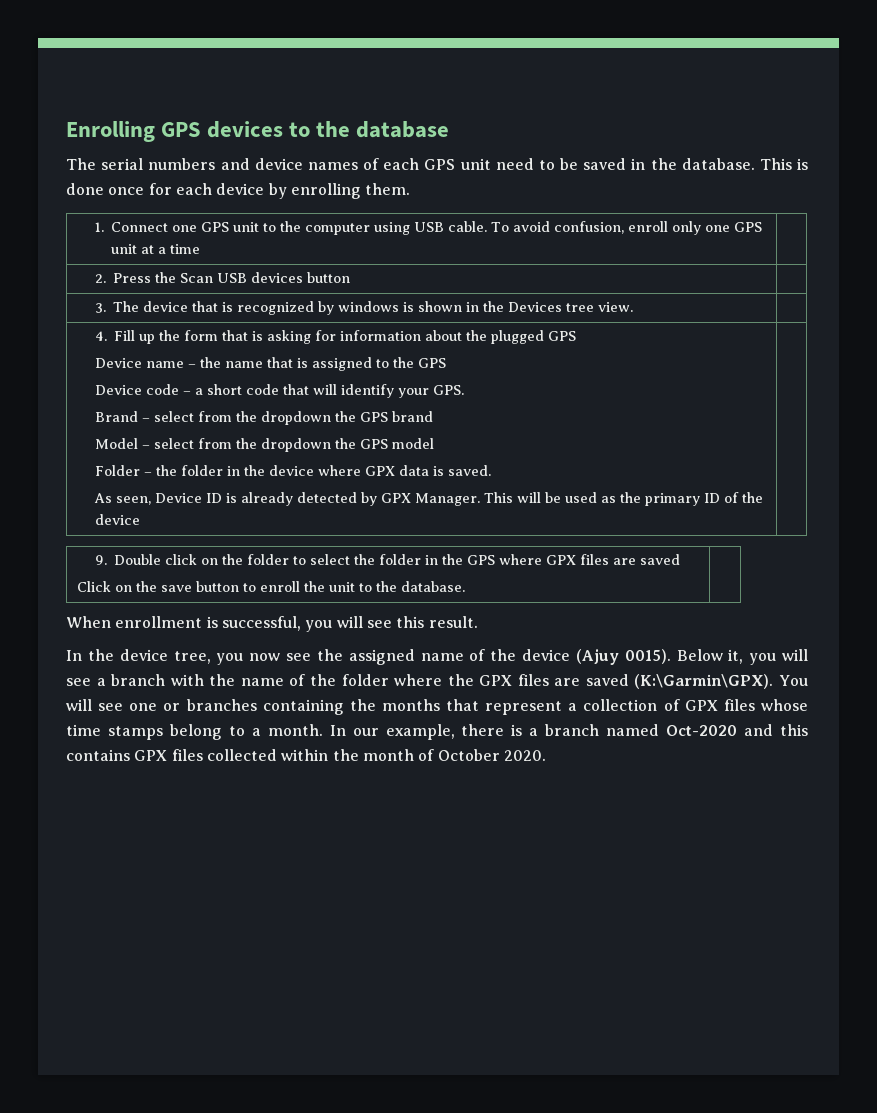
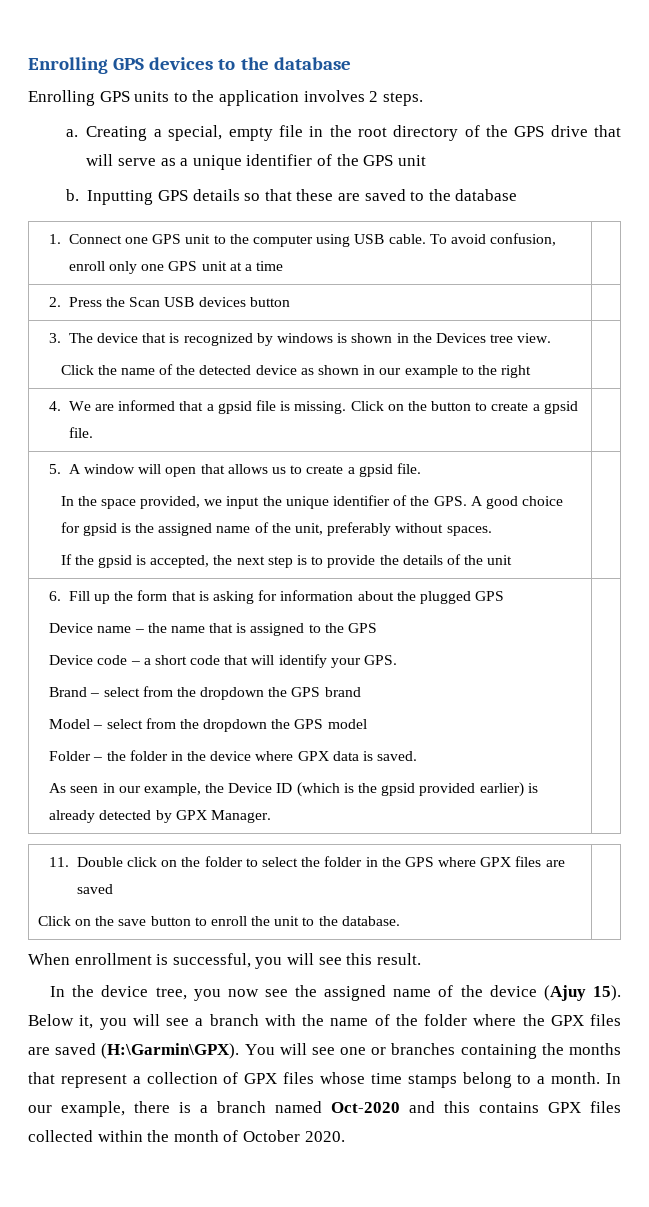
[66,158,808,170] [66,183,411,199] The serial numbers and device names of each GPS unit need to be saved in the database. This is done once for each device by enrolling them. -> [28,90,423,106] [65,125,621,141] [86,154,426,170] [65,189,518,205] Enrolling GPS units to the application involves 2 steps. // a. Creating a special, empty file in the root directory of the GPS drive that will serve as a unique identifier of the GPS unit // b. Inputting GPS details so that these are saved to the database
[94,331,107,341] | // 4. -> [60,364,532,378] [49,400,578,414] [68,427,93,438] [49,463,421,477] [60,495,564,509] [60,522,492,536] [60,554,513,568] [49,591,62,601] // Click the name of the detected device as shown in our example to the right | // 4. We are informed that a gpsid file is missing. Click on the button to create a gpsid file. | // 5. A window will open that allows us to create a gpsid file. // In the space provided, we input the unique identifier of the GPS. A good choice for gpsid is the assigned name of the unit, preferably without spaces. // If the gpsid is accepted, the next step is to provide the details of the unit | // 6.
[115,493,222,505] seen, Device ID -> [70,782,524,797] seen in our example, the Device ID (which is the gpsid provided earlier)
[483,492,763,506] [94,514,140,525] [94,555,107,565] This will be used as the primary ID of the device | // 9. -> [49,857,70,867] | // 11.
[624,649,671,664] 0015). -> [593,985,621,1001] 15).
[634,674,774,689] (K:\Garmin\GPX). -> [101,1043,240,1059] (H:\Garmin\GPX).

